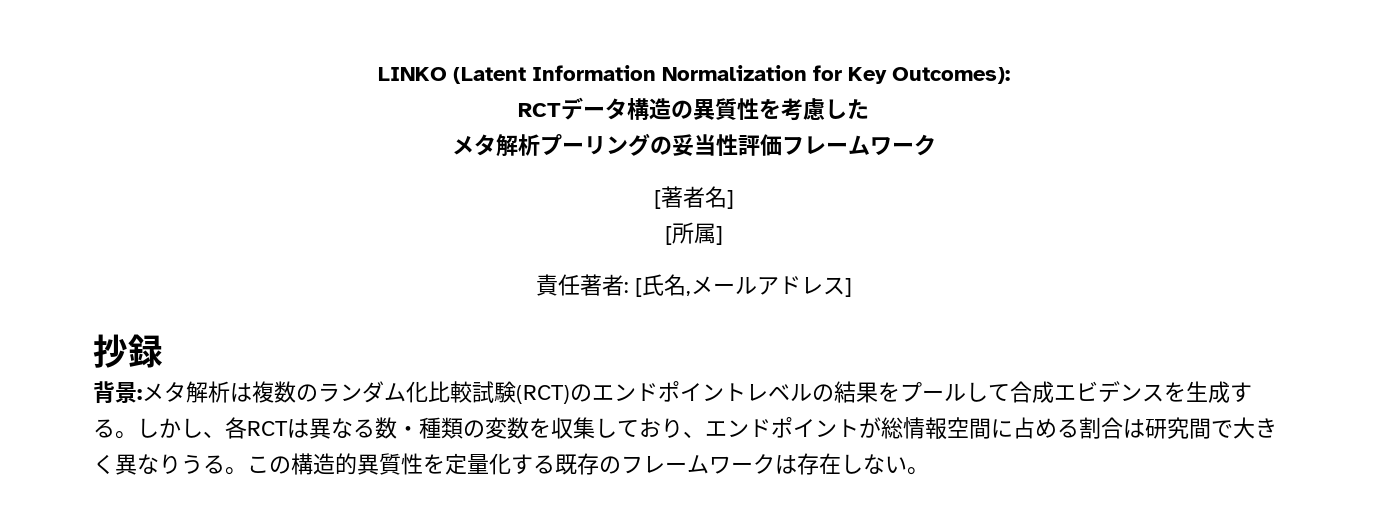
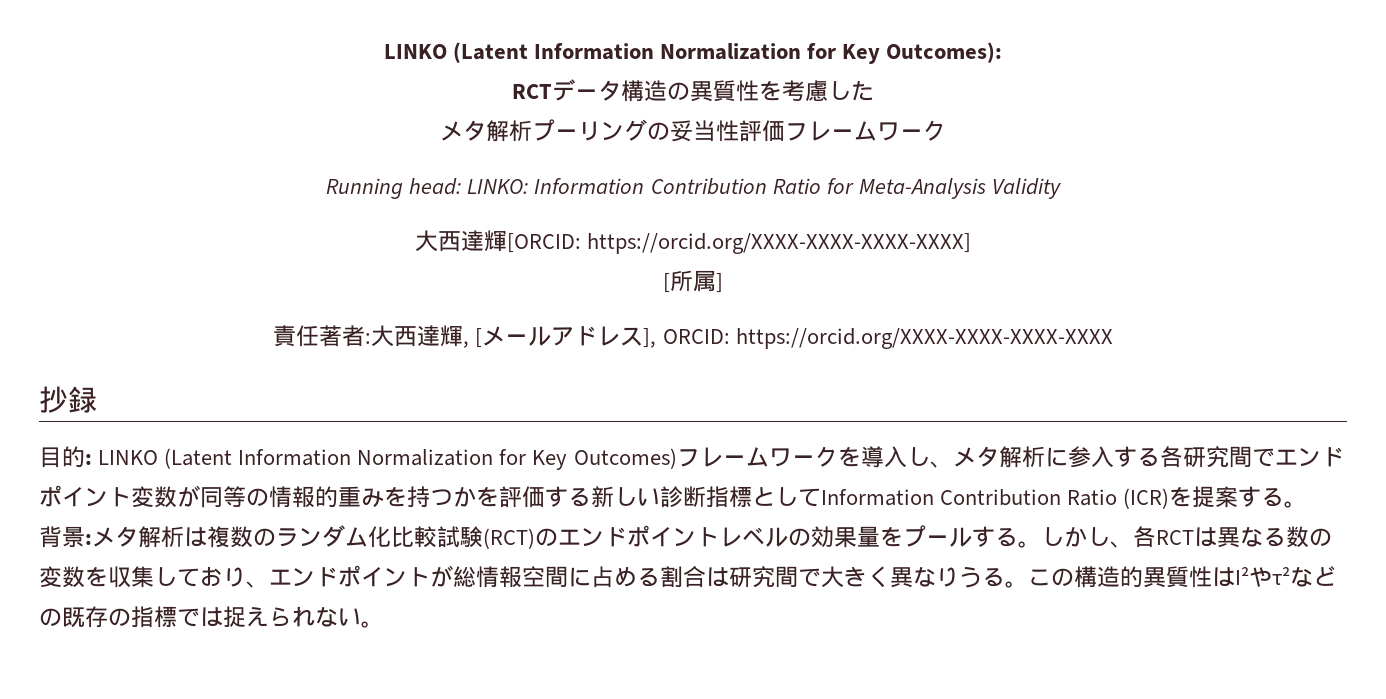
[653,186,734,209] [著者名] -> [326,178,1061,199] [414,230,972,254] Running head: LINKO: Information Contribution Ratio for Meta-Analysis Validity // 大西達輝[ORCID: https://orcid.org/XXXX-XXXX-XXXX-XXXX]
[634,274,852,297] [93,334,163,368] [氏名,メールアドレス] // 抄録 -> [371,325,1113,349] [39,386,97,413] [39,446,1344,470] [39,485,1308,509] 大西達輝, [メールアドレス], ORCID: https://orcid.org/XXXX-XXXX-XXXX-XXXX // 抄録 // 目的: LINKO (Latent Information Normalization for Key Outcomes)フレームワークを導入し、メタ解析に参入する各研究間でエンドポイント変数が同等の情報的重みを持つかを評価する新しい診断指標としてInformation Contribution Ratio (ICR)を提案する。
[834,381,878,403] 結果 -> [811,526,880,548] 効果量
[966,381,1230,403] して合成エビデンスを生成 -> (972, 537) none
[397,417,463,439] ・種類 -> (1309, 537) none
[423,453,863,475] を定量化する既存のフレームワークは存在し -> [1212,566,1336,587] [39,606,315,628] はI²やτ²などの既存の指標では捉えられ

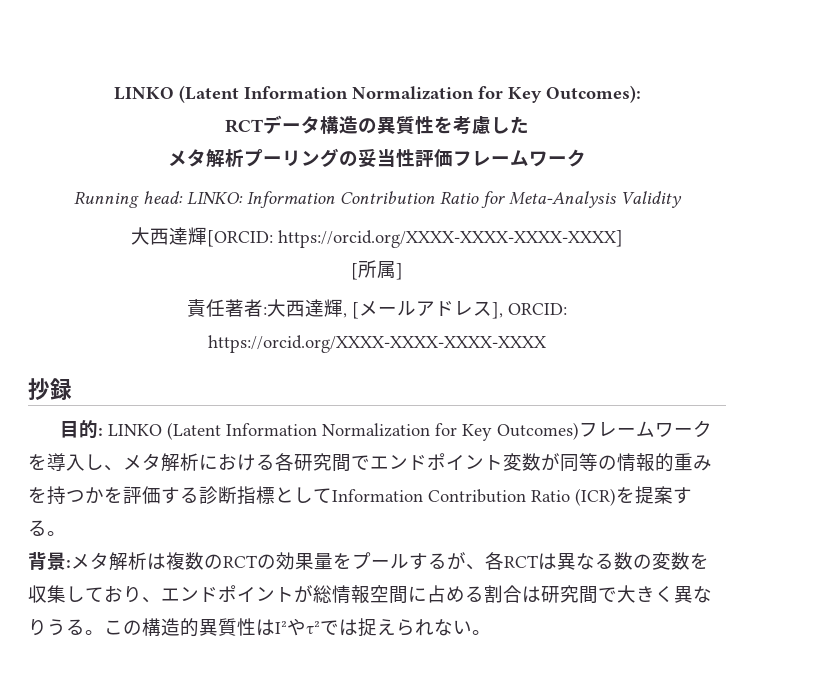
[1067,446,1137,468] 参入す -> [218,454,256,471] おけ
[591,486,660,508] 新しい -> (199, 495) none
[276,525,788,549] ランダム化比較試験(RCT)のエンドポイントレベル -> [223,555,257,568] RCT
[1018,526,1110,548] 。しかし -> [447,552,466,570] が
[1290,566,1336,587] [39,606,177,628] などの既存の指標 -> (320, 627) none

